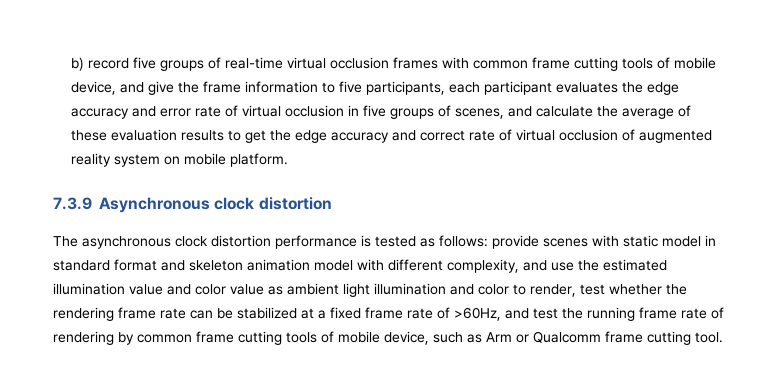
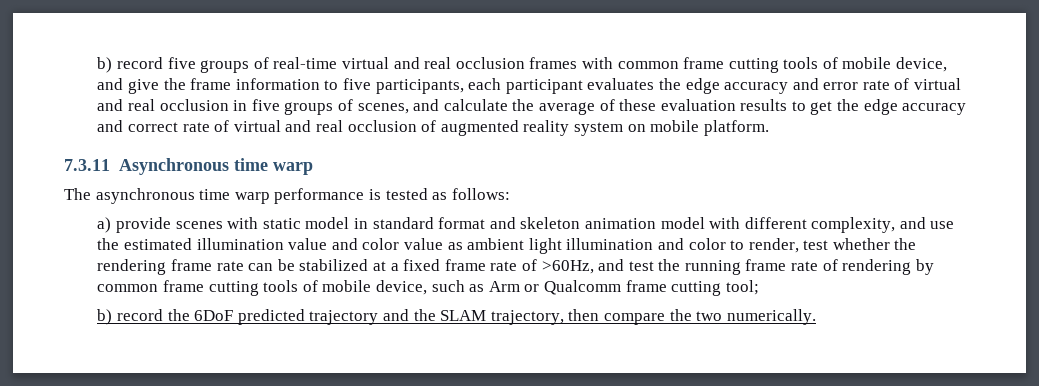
(327, 63) none -> [393,57,452,69] and real
(282, 111) none -> [97,99,156,111] and real
(556, 135) none -> [285,120,343,132] and real
[53,197,332,213] 7.3.9 Asynchronous clock distortion -> [64,158,313,175] 7.3.11 Asynchronous time warp
[175,235,271,247] clock distortion -> [199,189,270,204] time warp
(488, 241) none -> [97,217,112,233] // a)
[695,332,723,343] tool. -> [725,280,759,295] [97,309,816,325] tool; // b) record the 6DoF predicted trajectory and the SLAM trajectory, then compare the two numerically.

